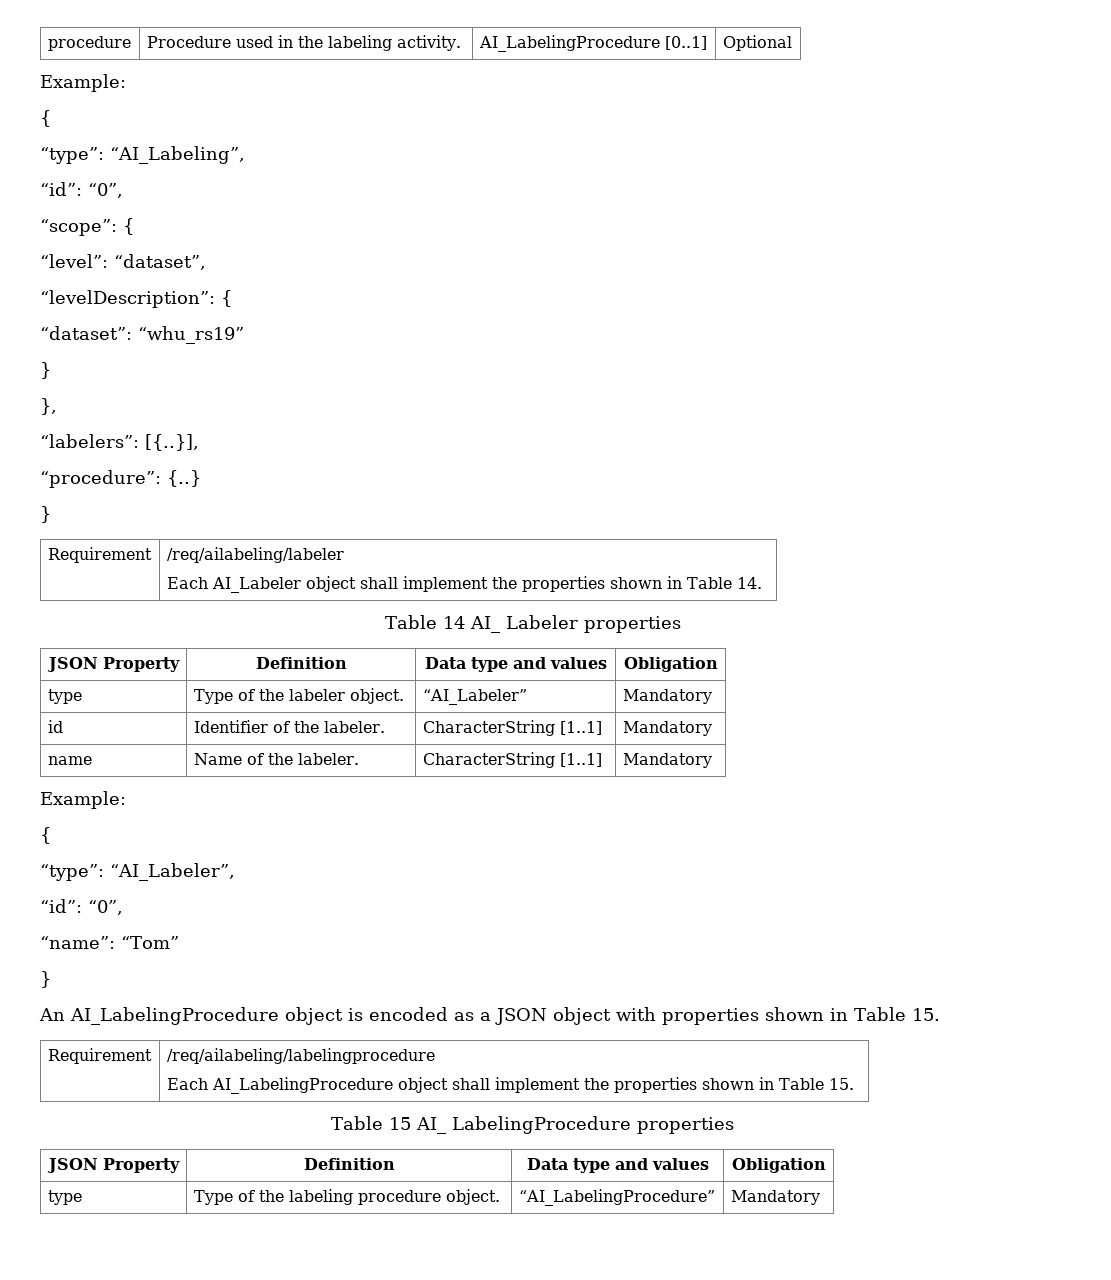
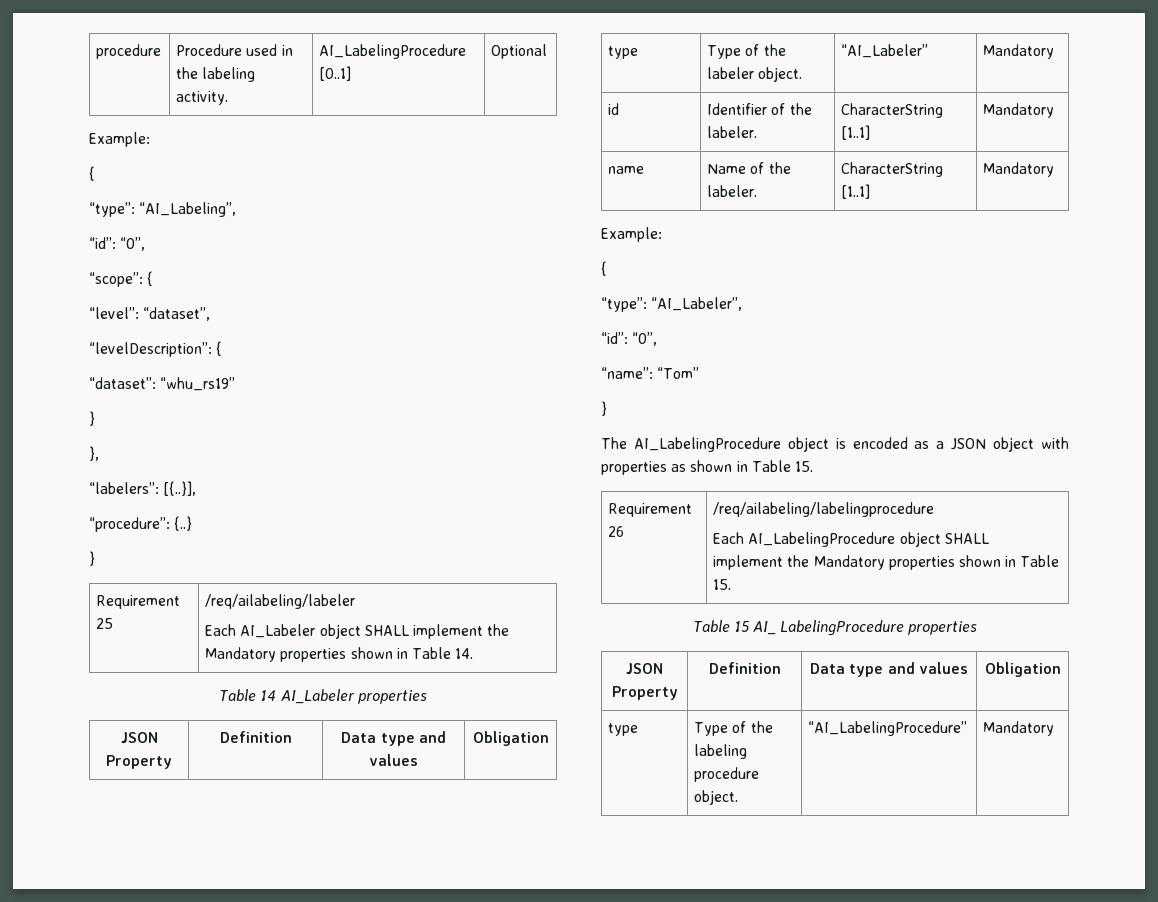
(152, 555) none -> [96,618,114,629] 25
[359,576,517,592] shall implement the -> [364,624,510,639] [205,647,277,662] SHALL implement the Mandatory
[469,615,578,633] AI_ Labeler -> [280,689,355,704] AI_Labeler
[39,1008,65,1021] An -> [601,437,627,449] The
(759, 1016) none -> [671,464,687,472] as
(152, 1056) none -> [608,526,625,537] 26
[451,1077,609,1093] shall implement the -> [944,533,989,544] [713,555,885,570] SHALL implement the Mandatory

